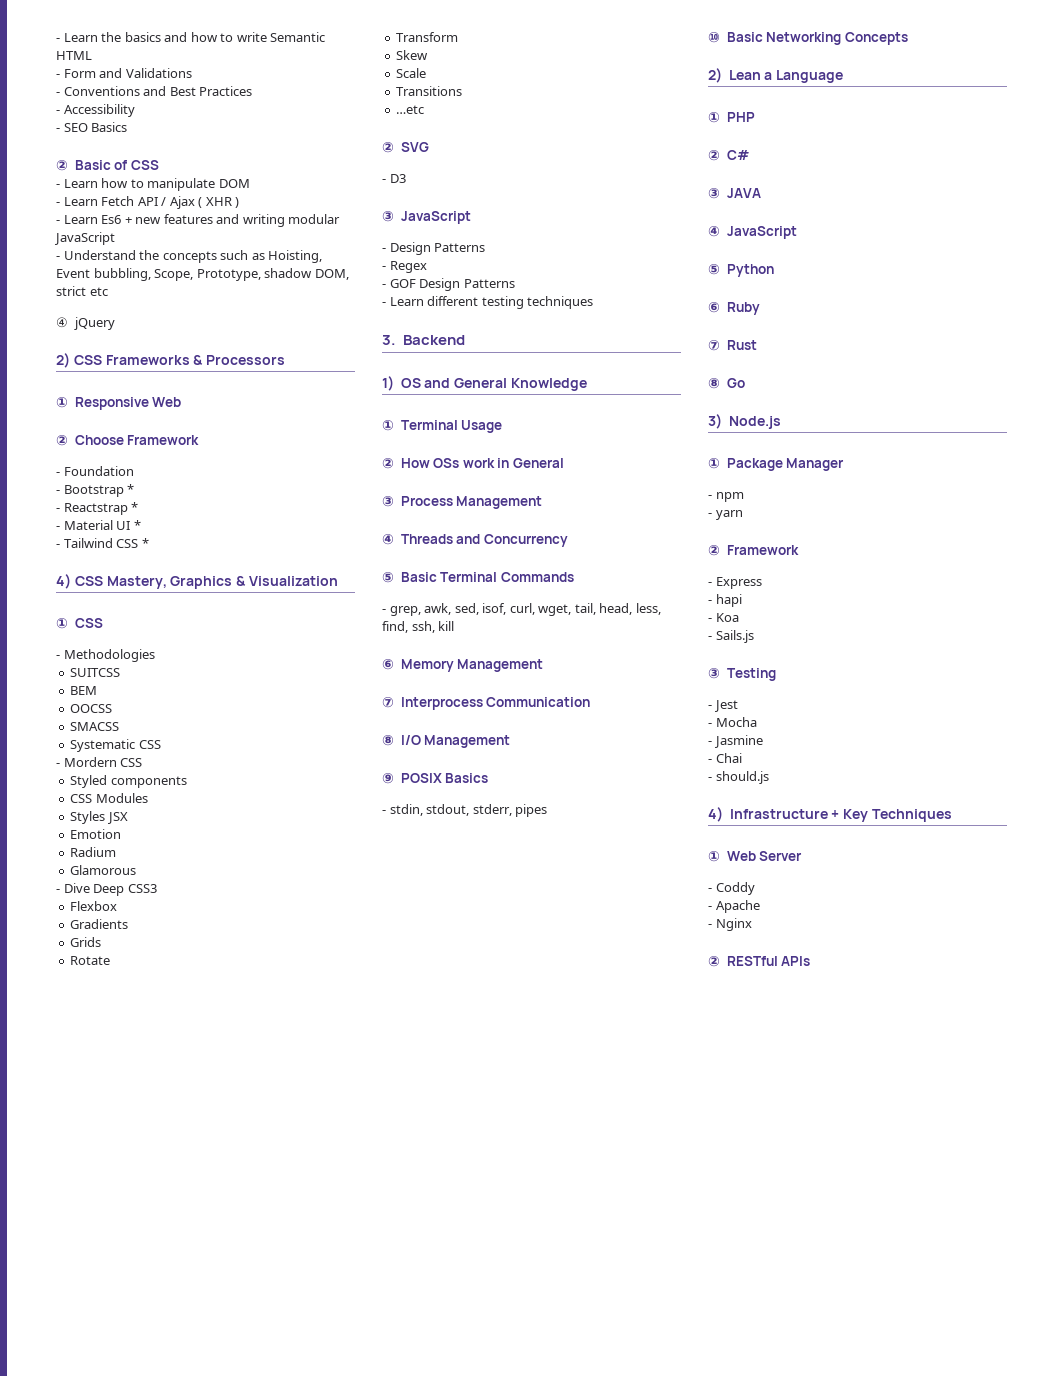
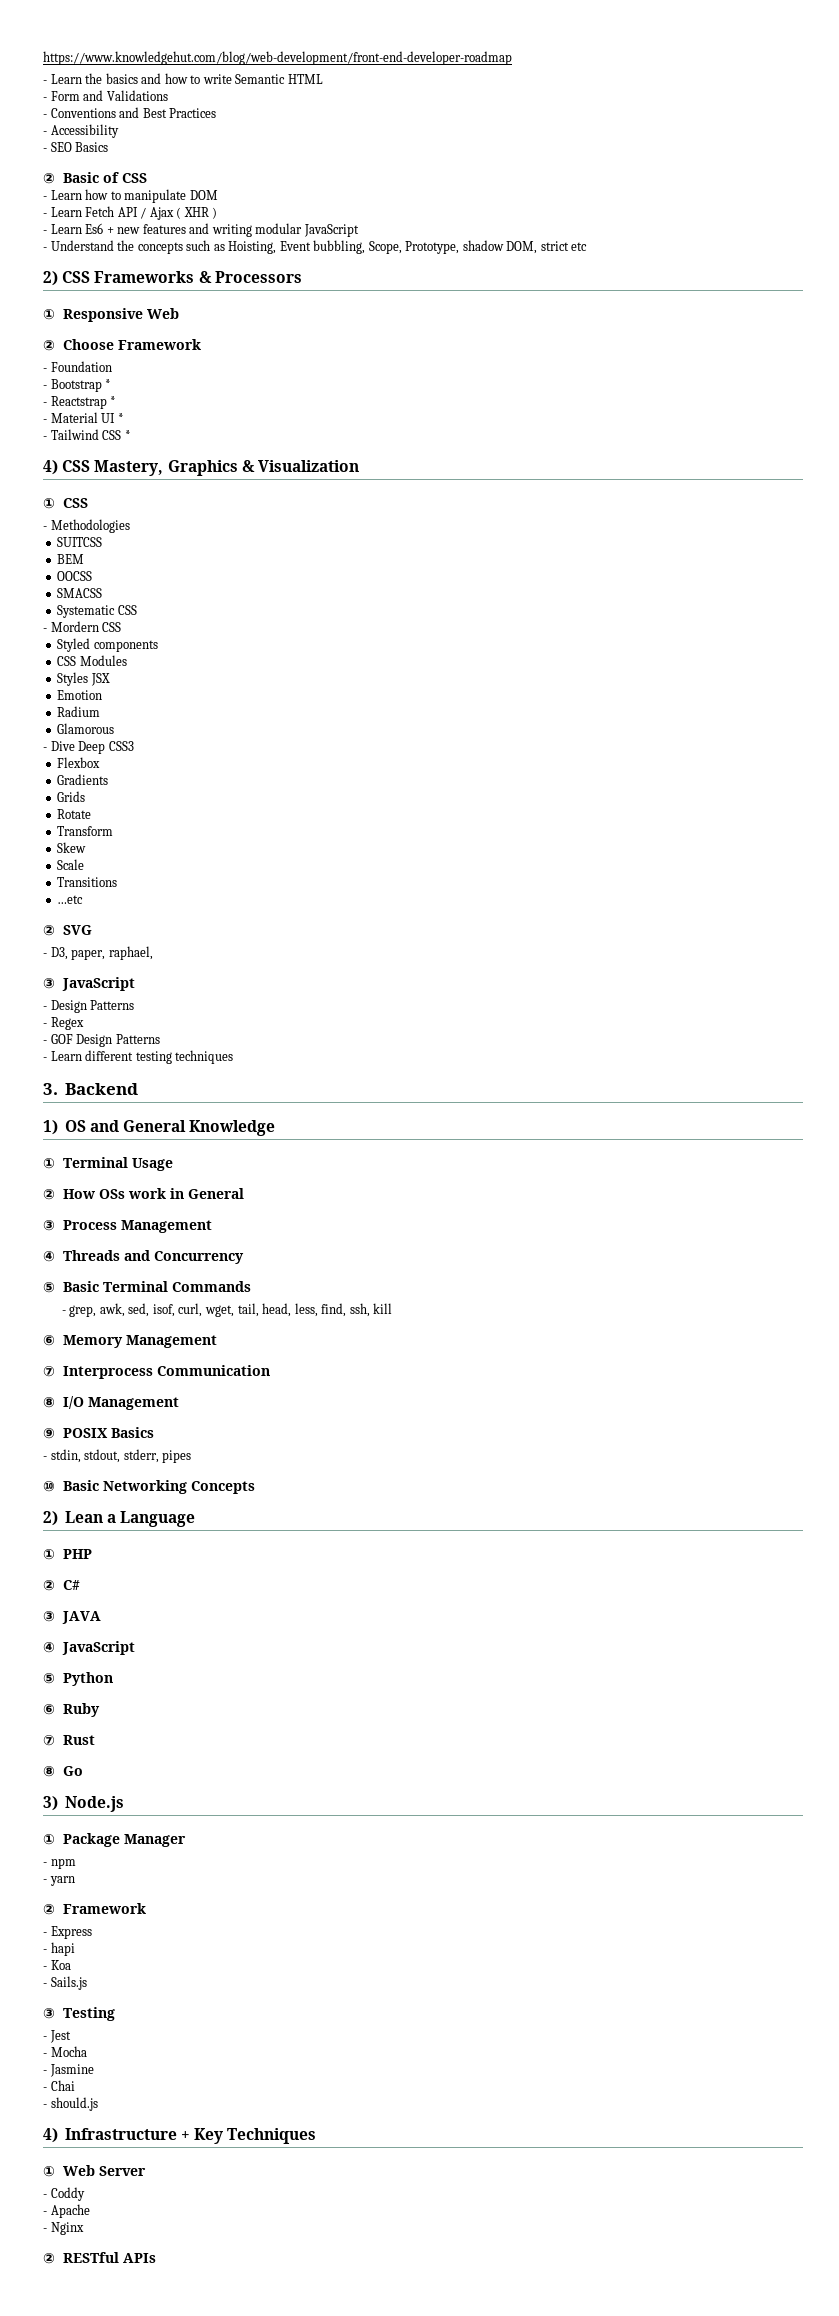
(56, 40) none -> [43,51,512,65] https://www.knowledgehut.com/blog/web-development/front-end-developer-roadmap //
[56,317,115,330] // ④ jQuery -> (588, 246) none
[389,174,406,183] D3 -> [50,946,153,960] D3, paper, raphael,

